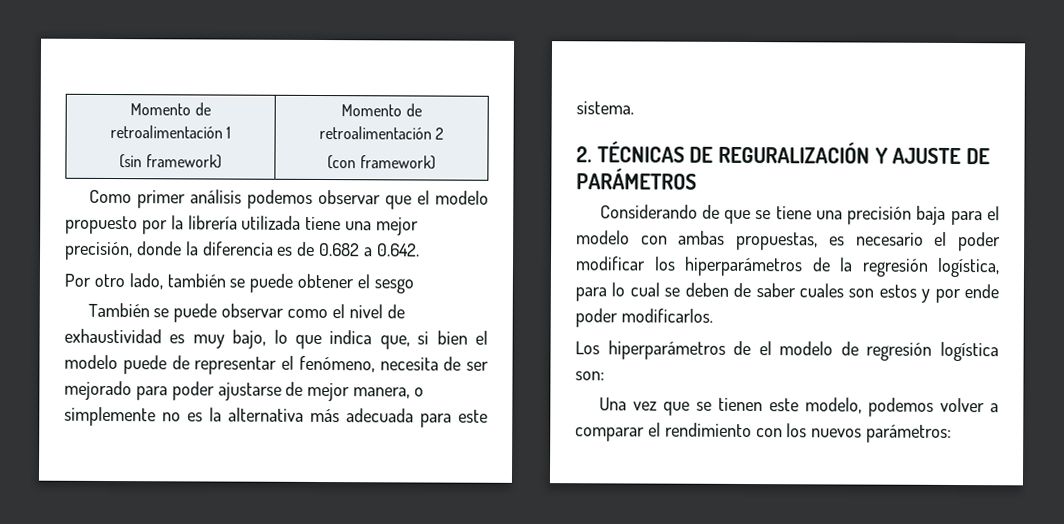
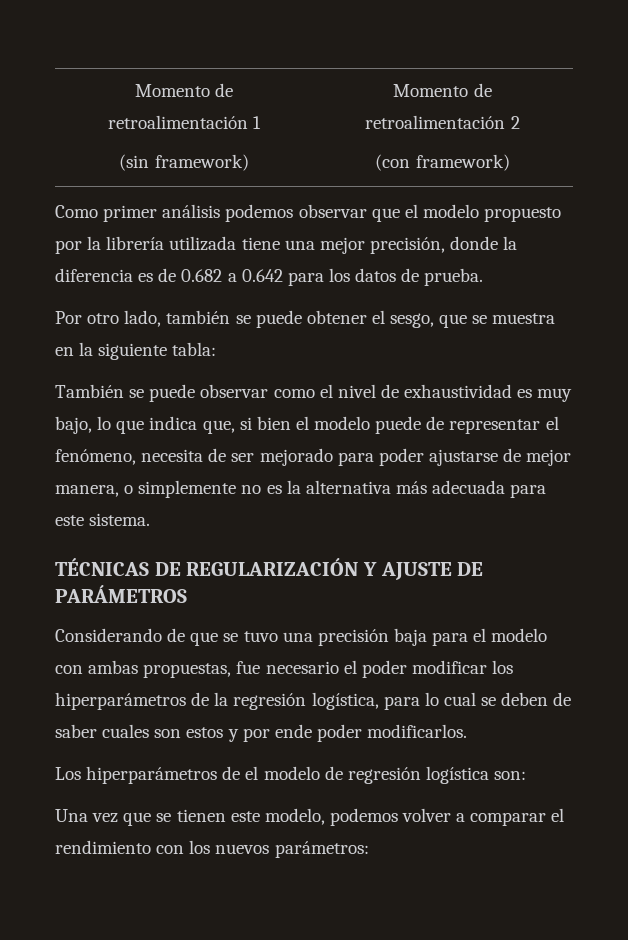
[376,243,420,257] 0.642. -> [241,268,484,286] 0.642 para los datos de prueba.
[373,278,414,294] sesgo -> [390,313,556,328] [55,342,217,360] sesgo, que se muestra en la siguiente tabla:
[576,146,592,163] 2. -> (151, 519) none
[718,141,871,164] REGURALIZACIÓN -> [186,558,359,576] REGULARIZACIÓN
[775,206,812,220] tiene -> [243,631,278,642] tuvo
[828,236,845,246] es -> [236,661,261,674] fue

